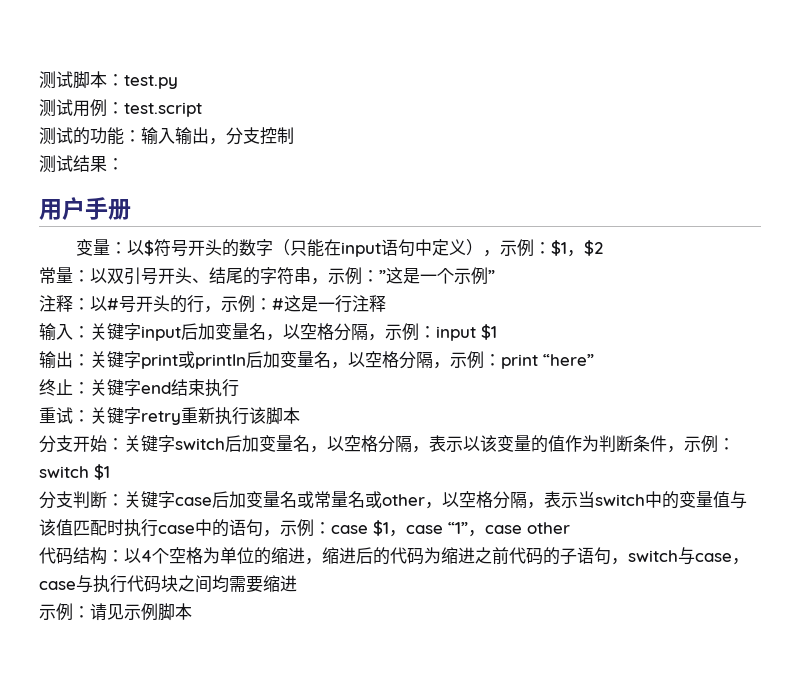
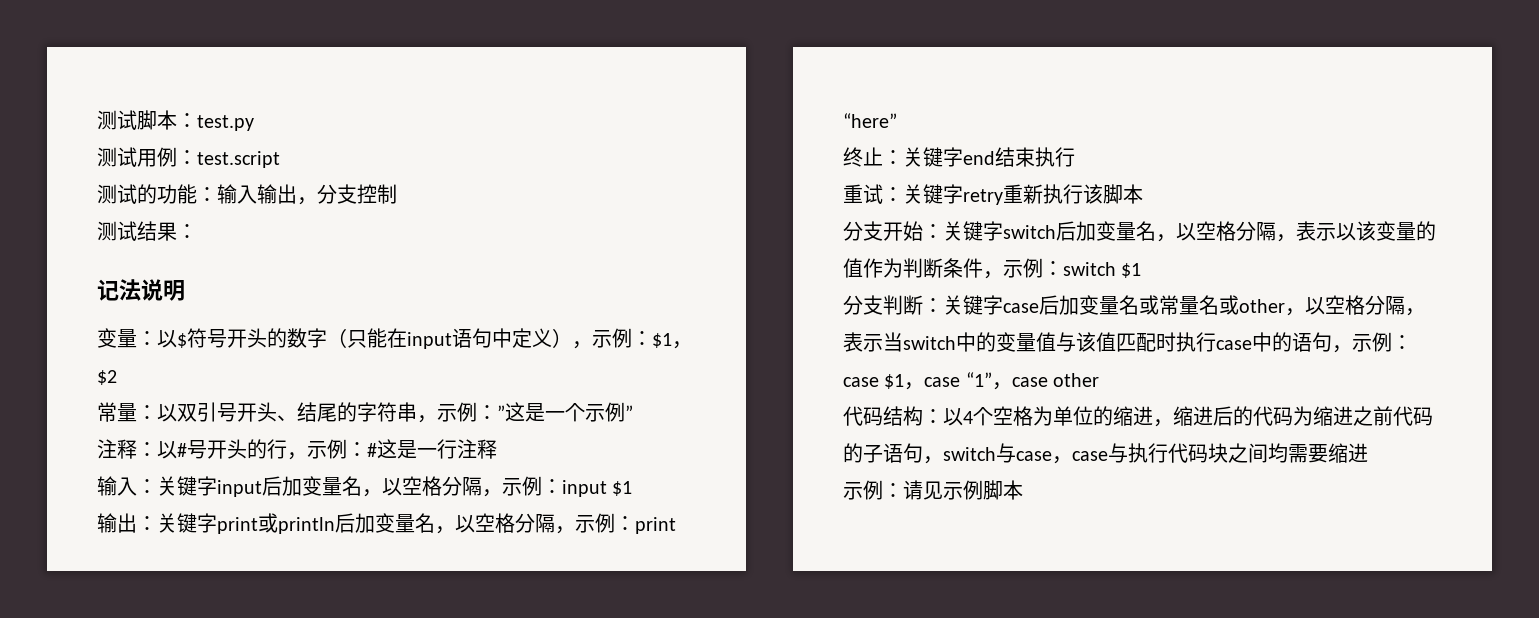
[39,197,131,220] 用户手册 -> [97,279,185,301] 记法说明

